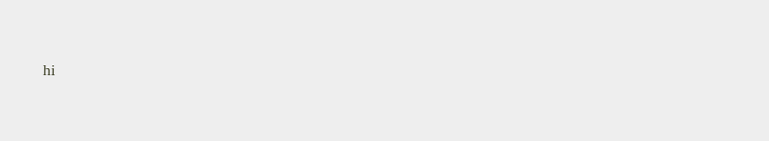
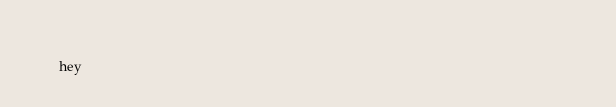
[42,65,57,76] hi -> [59,61,82,75] hey

